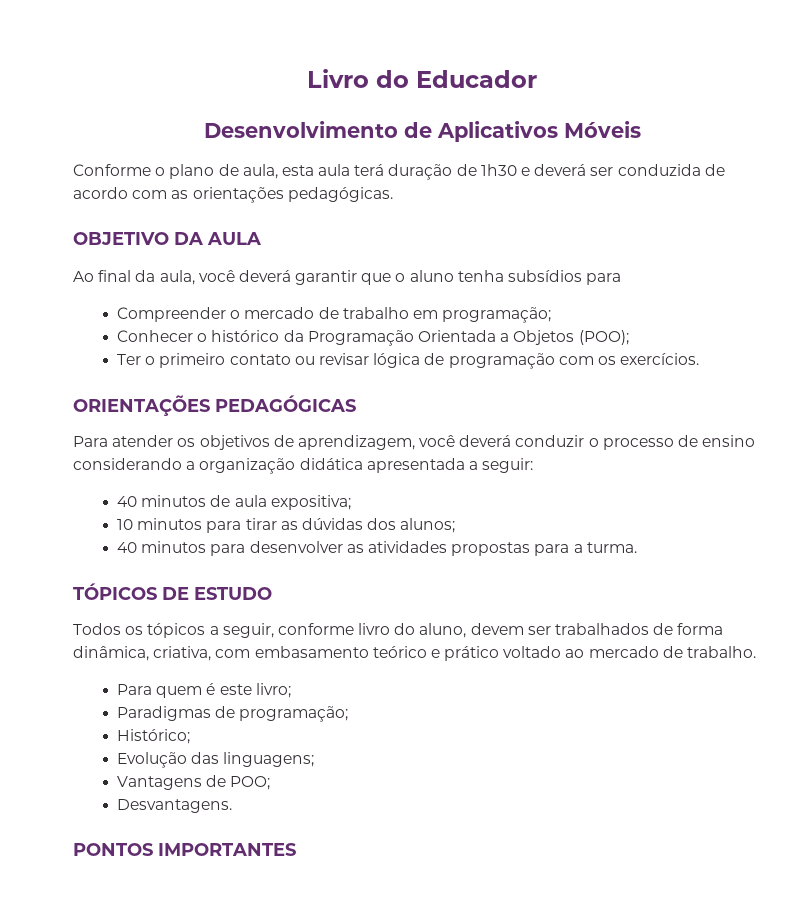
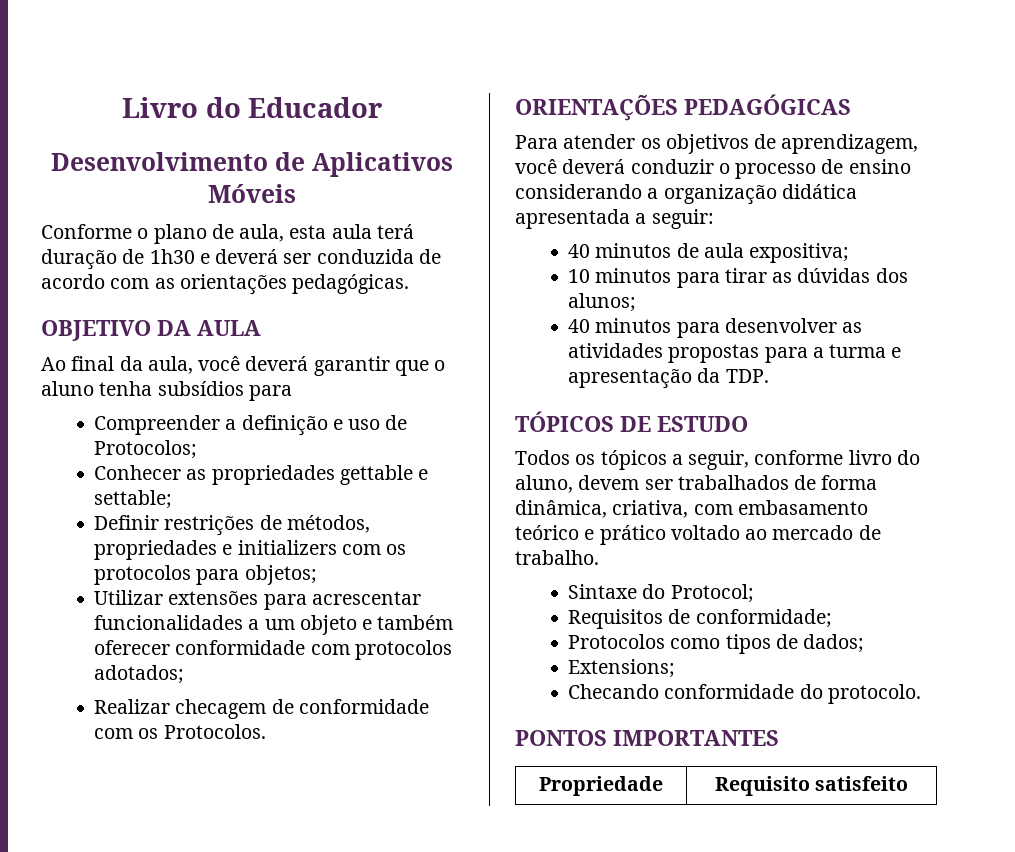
[230,307,552,323] [117,330,629,346] [117,353,700,369] o mercado de trabalho em programação; // Conhecer o histórico da Programação Orientada a Objetos (POO); // Ter o primeiro contato ou revisar lógica de programação com os exercícios. -> [225,415,408,436] [94,440,198,459] [94,465,429,485] [94,490,173,509] [94,515,370,536] [94,540,407,560] [94,565,317,585] [94,590,421,610] [94,615,454,635] [94,640,452,660] [94,665,185,684] [94,699,429,719] [94,724,266,739] a definição e uso de Protocolos; // Conhecer as propriedades gettable e settable; // Definir restrições de métodos, propriedades e initializers com os protocolos para objetos; // Utilizar extensões para acrescentar funcionalidades a um objeto e também oferecer conformidade com protocolos adotados; // Realizar checagem de conformidade com os Protocolos.
[586,542,637,553] turma. -> [829,344,902,358] [568,368,769,389] turma e apresentação da TDP.
[117,683,291,698] [117,706,349,722] [117,729,191,744] [117,752,315,768] [117,775,271,790] [117,799,233,813] Para quem é este livro; // Paradigmas de programação; // Histórico; // Evolução das linguagens; // Vantagens de POO; // Desvantagens. -> [568,584,754,603] [568,609,832,629] [568,634,865,654] [568,659,676,678] [568,684,921,704] Sintaxe do Protocol; // Requisitos de conformidade; // Protocolos como tipos de dados; // Extensions; // Checando conformidade do protocolo.
(296, 849) none -> [539,776,663,796] [714,776,909,796] // Propriedade | Requisito satisfeito

